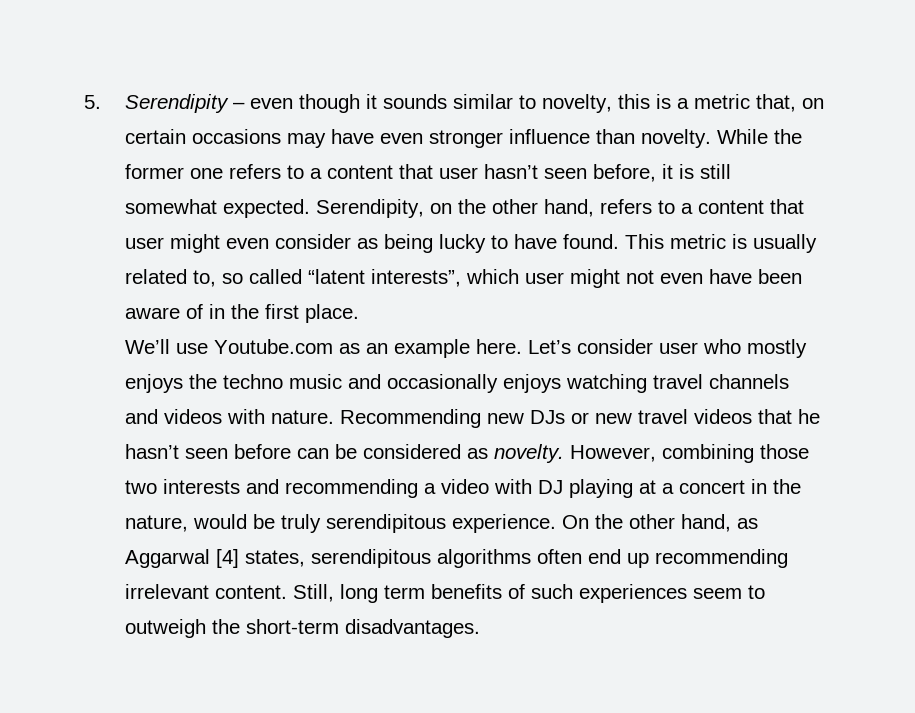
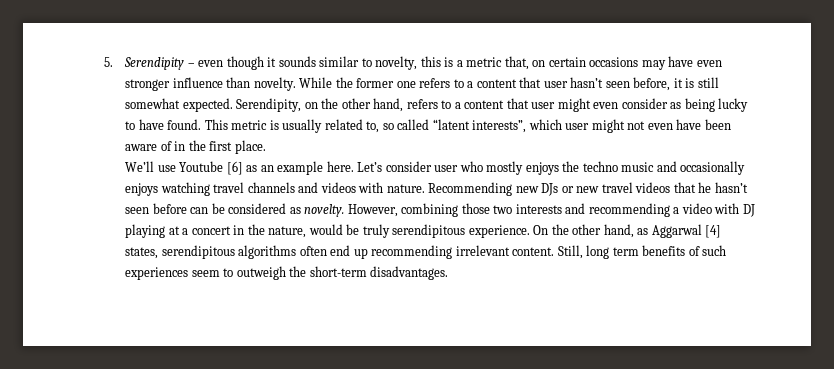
[213,339,333,354] Youtube.com -> [179,161,243,175] Youtube [6]

